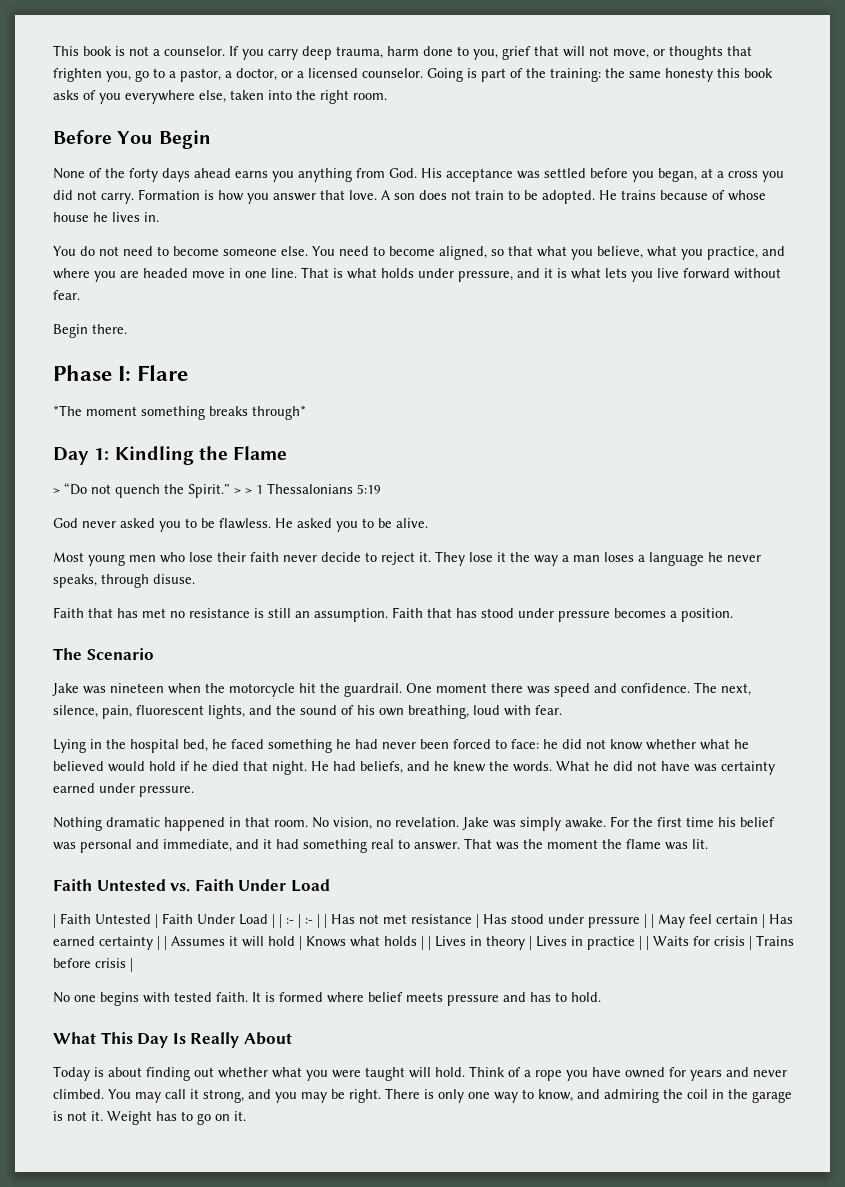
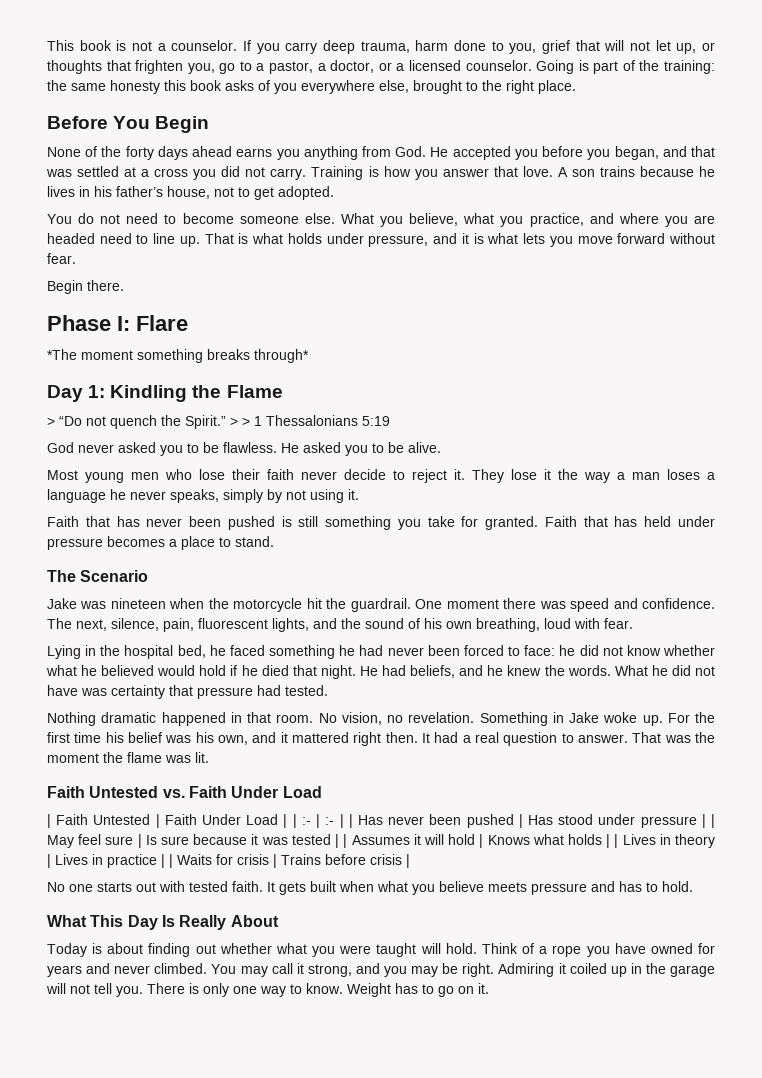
[613,49,649,59] move, -> [655,40,697,54] let up,
[230,90,292,100] taken into -> [413,80,478,94] brought to
[353,93,387,100] room. -> [538,80,576,94] place.
[421,168,697,182] His acceptance was settled before you began, -> [430,146,715,160] [46,166,120,177] He accepted you before you began, and that was settled
[138,189,200,200] Formation -> [311,166,364,180] Training
[419,190,766,204] [53,212,159,222] does not train to be adopted. He trains because of whose house he lives in. -> [599,166,715,177] [47,186,334,200] trains because he lives in his father’s house, not to get adopted.
[312,246,567,260] You need to become aligned, so that what -> [340,213,374,224] What
[192,268,297,278] move in one line. -> [99,233,200,247] need to line up.
[657,268,679,278] live -> [577,236,613,244] move
[101,574,195,588] [53,607,514,622] through disuse. // Faith that has met no resistance is still an assumption. Faith that has stood -> [223,489,359,503] [47,516,672,530] simply by not using it. // Faith that has never been pushed is still something you take for granted. Faith that has held
[681,608,733,622] position. -> [181,536,274,550] place to stand.
[53,783,194,797] earned under pressure. -> [169,685,328,699] that pressure had tested.
[462,817,606,831] Jake was simply awake. -> [479,712,663,726] Something in Jake woke up.
[80,839,394,853] personal and immediate, and it had something real -> [195,732,558,746] his own, and it mattered right then. It had a real question
[359,914,472,924] not met resistance -> [388,814,514,828] never been pushed
[716,914,793,928] [53,936,153,950] certain | Has earned certainty -> [105,834,331,848] sure | Is sure because it was tested
[100,992,139,1006] begins -> [97,882,156,892] starts out
[265,992,403,1003] is formed where belief -> [279,881,484,895] gets built when what you believe
(381, 1096) none -> [498,963,716,977] [46,983,143,997] Admiring it coiled up in the garage will not tell you.
[538,1089,792,1103] [53,1111,103,1121] know, and admiring the coil in the garage is not it. -> [306,983,343,994] know.

